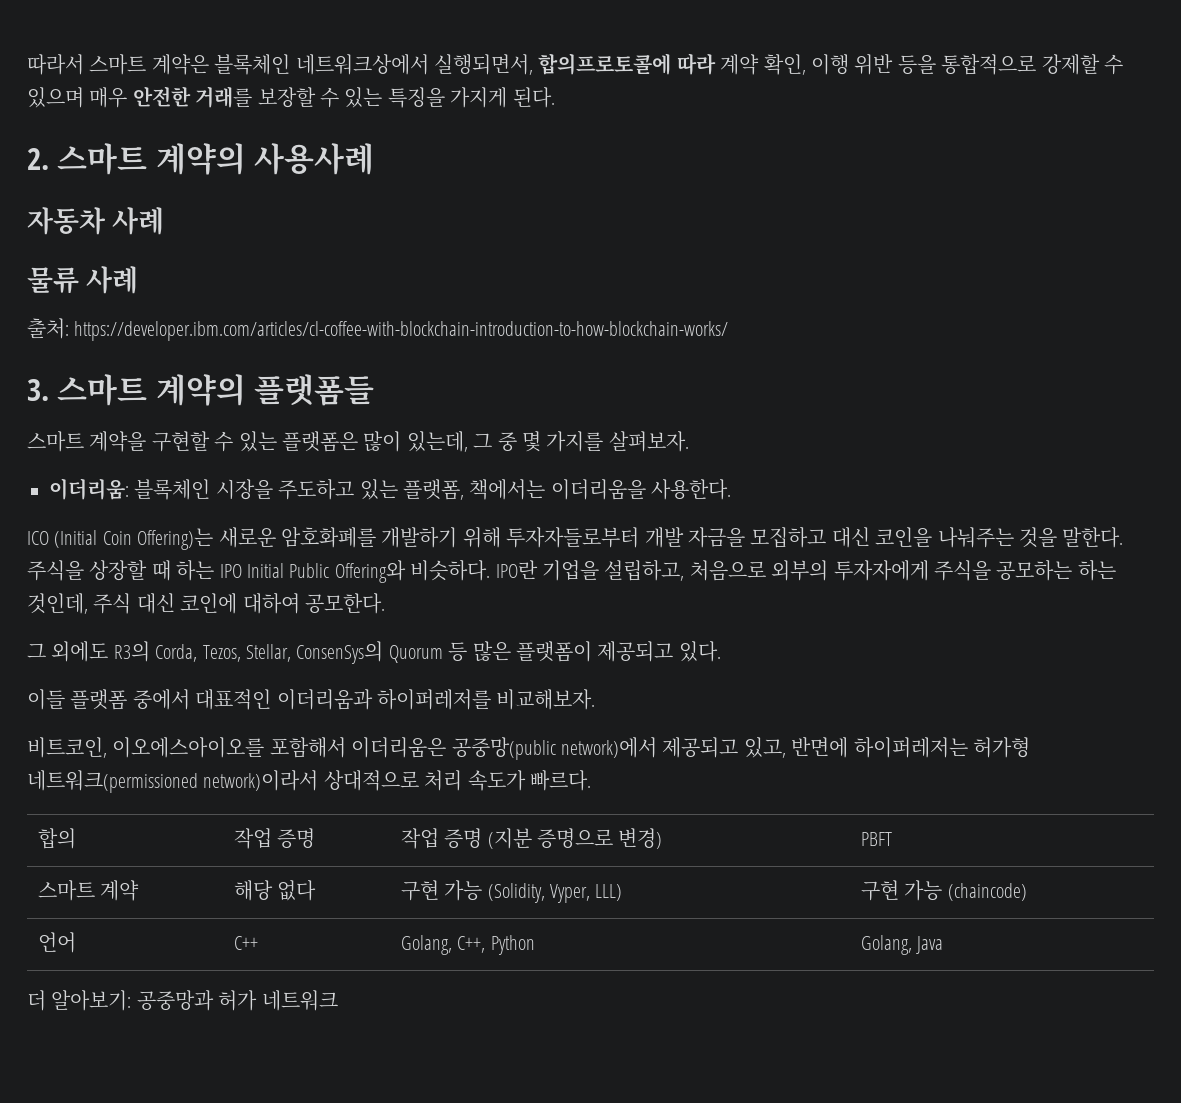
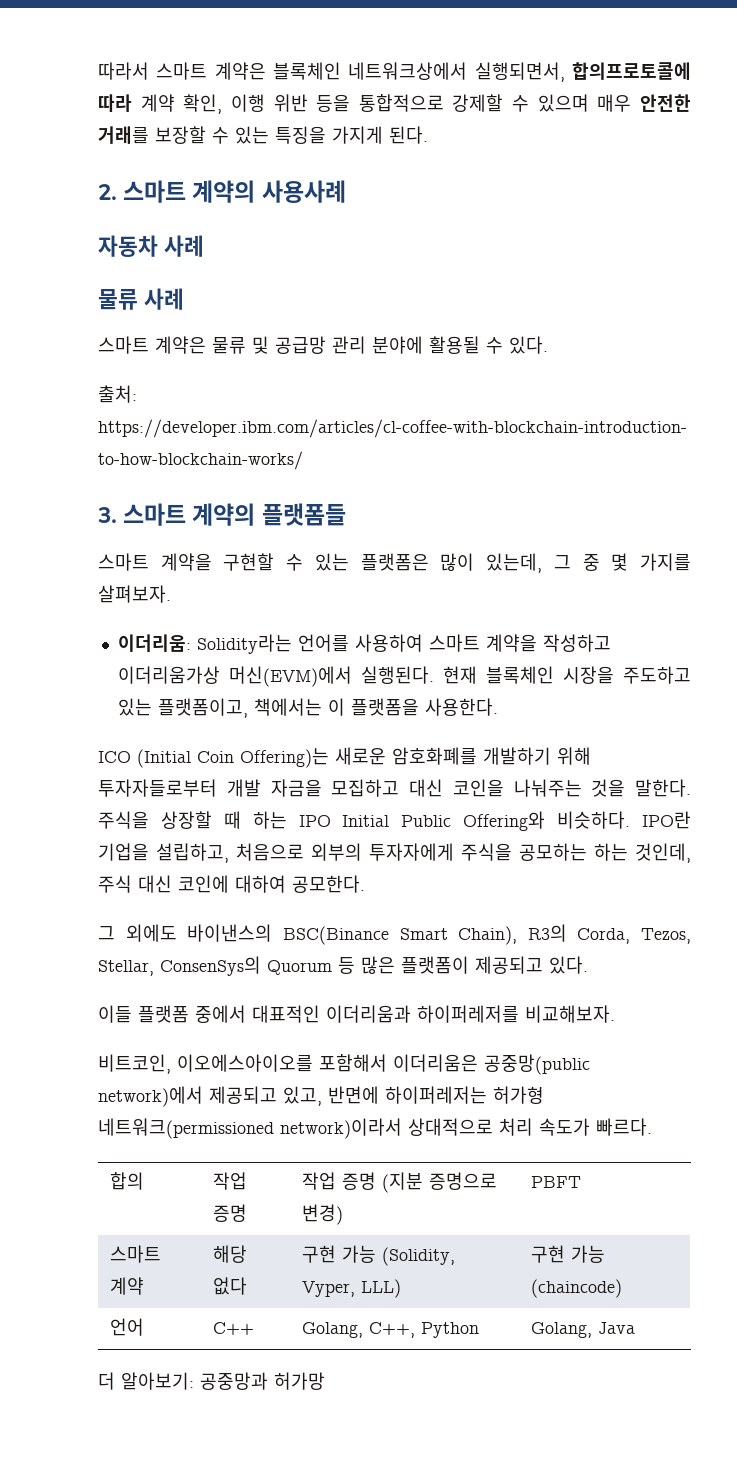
(139, 280) none -> [98,336,548,354] // 스마트 계약은 물류 및 공급망 관리 분야에 활용될 수 있다.
[134,479,646,500] 블록체인 시장을 주도하고 있는 플랫폼, 책에서는 이더리움을 -> [196,634,611,654] [117,666,691,687] [117,698,419,718] Solidity라는 언어를 사용하여 스마트 계약을 작성하고 이더리움가상 머신(EVM)에서 실행된다. 현재 블록체인 시장을 주도하고 있는 플랫폼이고, 책에서는 이 플랫폼을
(109, 651) none -> [187,924,518,945] 바이낸스의 BSC(Binance Smart Chain),
[218,990,338,1011] 허가 네트워크 -> [274,1372,325,1390] 허가망

